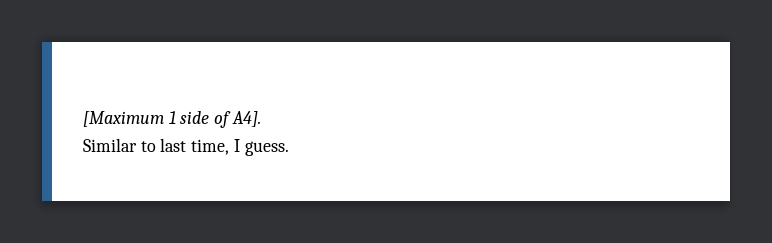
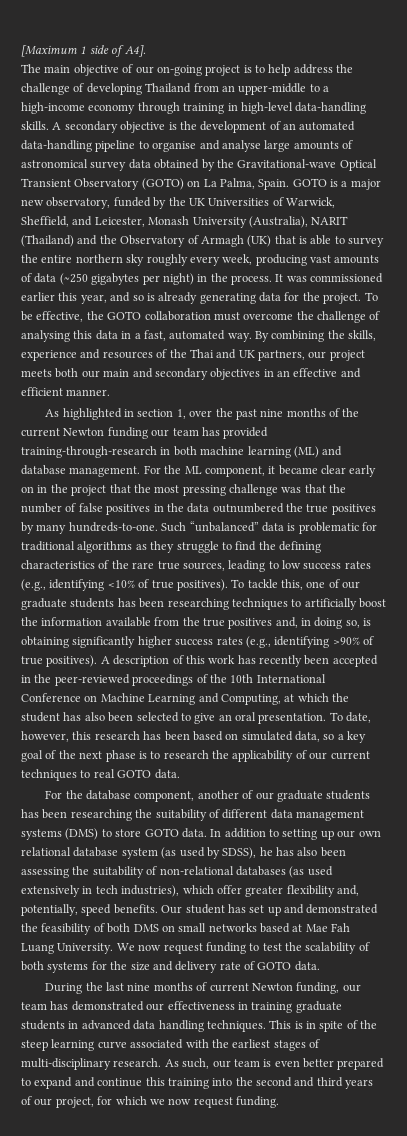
[83,138,289,156] Similar to last time, I guess. -> [21,64,354,76] [21,83,329,95] [21,102,367,114] [21,121,356,133] [21,140,353,152] [21,159,377,171] [21,178,381,190] [21,197,335,209] [21,216,349,228] [21,235,385,247] [21,254,380,266] [21,273,384,285] [21,292,378,304] [21,311,381,323] [21,330,377,342] [21,349,365,361] [21,368,361,380] [21,387,111,396] [45,408,360,420] [21,427,269,439] [21,446,343,458] [21,465,377,477] [21,484,347,496] [21,503,376,515] [21,521,377,534] [21,541,321,553] [21,560,371,572] [21,579,361,591] [21,598,386,610] [21,617,372,629] [21,636,374,648] [21,655,378,667] [21,674,326,686] [21,693,349,705] [21,712,372,724] [21,731,367,743] [21,750,370,762] [21,769,180,781] [45,790,371,802] [21,809,364,821] [21,828,381,840] [21,847,346,859] [21,866,333,878] [21,885,359,897] [21,904,379,916] [21,923,351,935] [21,942,370,954] [21,961,320,973] [45,982,361,994] [21,1001,342,1013] [21,1020,378,1032] [21,1039,320,1051] [21,1058,385,1070] [21,1077,374,1089] [21,1096,279,1108] The main objective of our on-going project is to help address the challenge of developing Thailand from an upper-middle to a high-income economy through training in high-level data-handling skills. A secondary objective is the development of an automated data-handling pipeline to organise and analyse large amounts of astronomical survey data obtained by the Gravitational-wave Optical Transient Observatory (GOTO) on La Palma, Spain. GOTO is a major new observatory, funded by the UK Universities of Warwick, Sheffield, and Leicester, Monash University (Australia), NARIT (Thailand) and the Observatory of Armagh (UK) that is able to survey the entire northern sky roughly every week, producing vast amounts of data (~250 gigabytes per night) in the process. It was commissioned earlier this year, and so is already generating data for the project. To be effective, the GOTO collaboration must overcome the challenge of analysing this data in a fast, automated way. By combining the skills, experience and resources of the Thai and UK partners, our project meets both our main and secondary objectives in an effective and efficient manner. // As highlighted in section 1, over the past nine months of the current Newton funding our team has provided training-through-research in both machine learning (ML) and database management. For the ML component, it became clear early on in the project that the most pressing challenge was that the number of false positives in the data outnumbered the true positives by many hundreds-to-one. Such “unbalanced” data is problematic for traditional algorithms as they struggle to find the defining characteristics of the rare true sources, leading to low success rates (e.g., identifying <10% of true positives). To tackle this, one of our graduate students has been researching techniques to artificially boost the information available from the true positives and, in doing so, is obtaining significantly higher success rates (e.g., identifying >90% of true positives). A description of this work has recently been accepted in the peer-reviewed proceedings of the 10th International Conference on Machine Learning and Computing, at which the student has also been selected to give an oral presentation. To date, however, this research has been based on simulated data, so a key goal of the next phase is to research the applicability of our current techniques to real GOTO data. // For the database component, another of our graduate students has been researching the suitability of different data management systems (DMS) to store GOTO data. In addition to setting up our own relational database system (as used by SDSS), he has also been assessing the suitability of non-relational databases (as used extensively in tech industries), which offer greater flexibility and, potentially, speed benefits. Our student has set up and demonstrated the feasibility of both DMS on small networks based at Mae Fah Luang University. We now request funding to test the scalability of both systems for the size and delivery rate of GOTO data. // During the last nine months of current Newton funding, our team has demonstrated our effectiveness in training graduate students in advanced data handling techniques. This is in spite of the steep learning curve associated with the earliest stages of multi-disciplinary research. As such, our team is even better prepared to expand and continue this training into the second and third years of our project, for which we now request funding.

